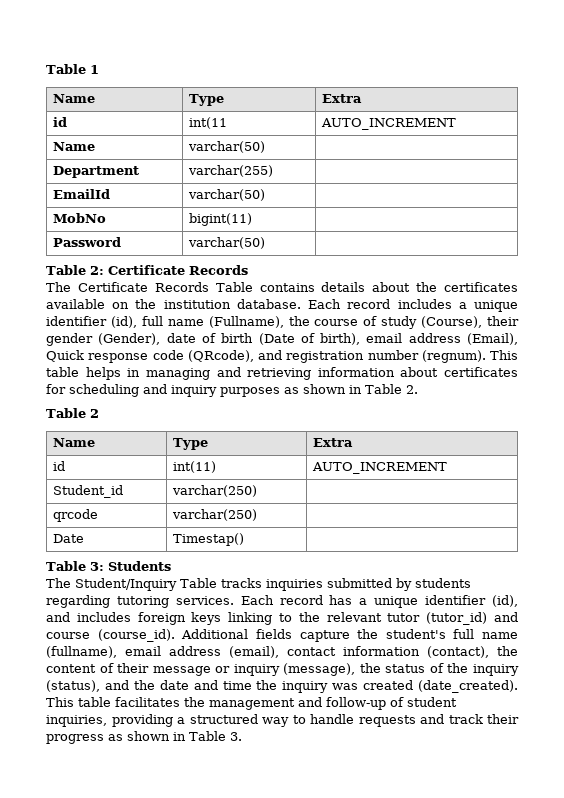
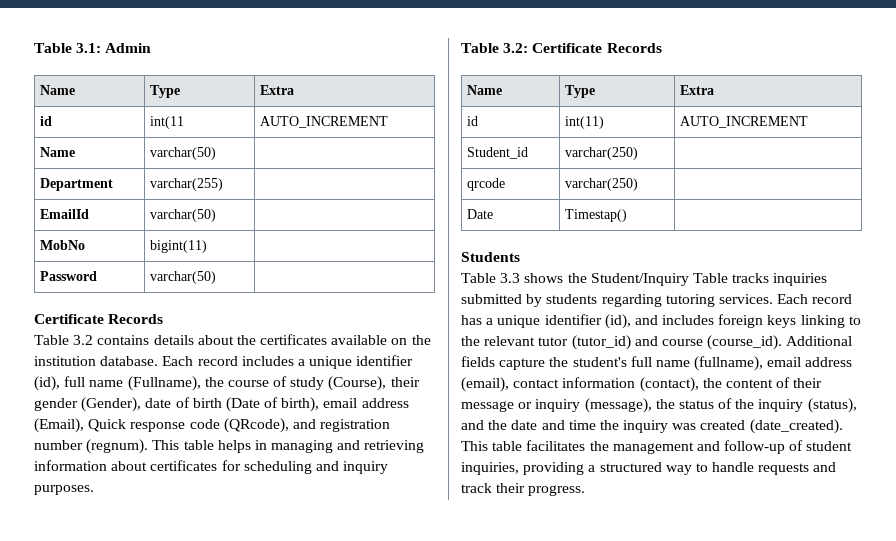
[46,64,99,74] Table 1 -> [34,43,152,53] Table 3.1: Admin
[46,265,248,275] [46,282,253,292] Table 2: Certificate Records // The Certificate Records Table -> [34,314,164,324] [34,335,94,345] Certificate Records // Table 3.2
[220,384,418,397] [46,408,99,418] purposes as shown in Table 2. // Table 2 -> [34,485,94,495] [461,43,662,53] purposes. // Table 3.2: Certificate Records
[46,561,104,571] Table 3: -> (628, 215) none
[46,578,71,588] The -> [461,273,587,283] Table 3.3 shows the
[46,731,242,744] progress as shown in Table 3. -> [528,485,586,496] progress.

